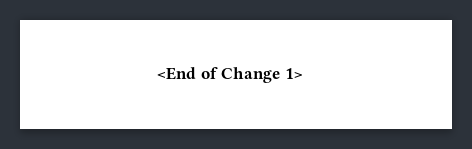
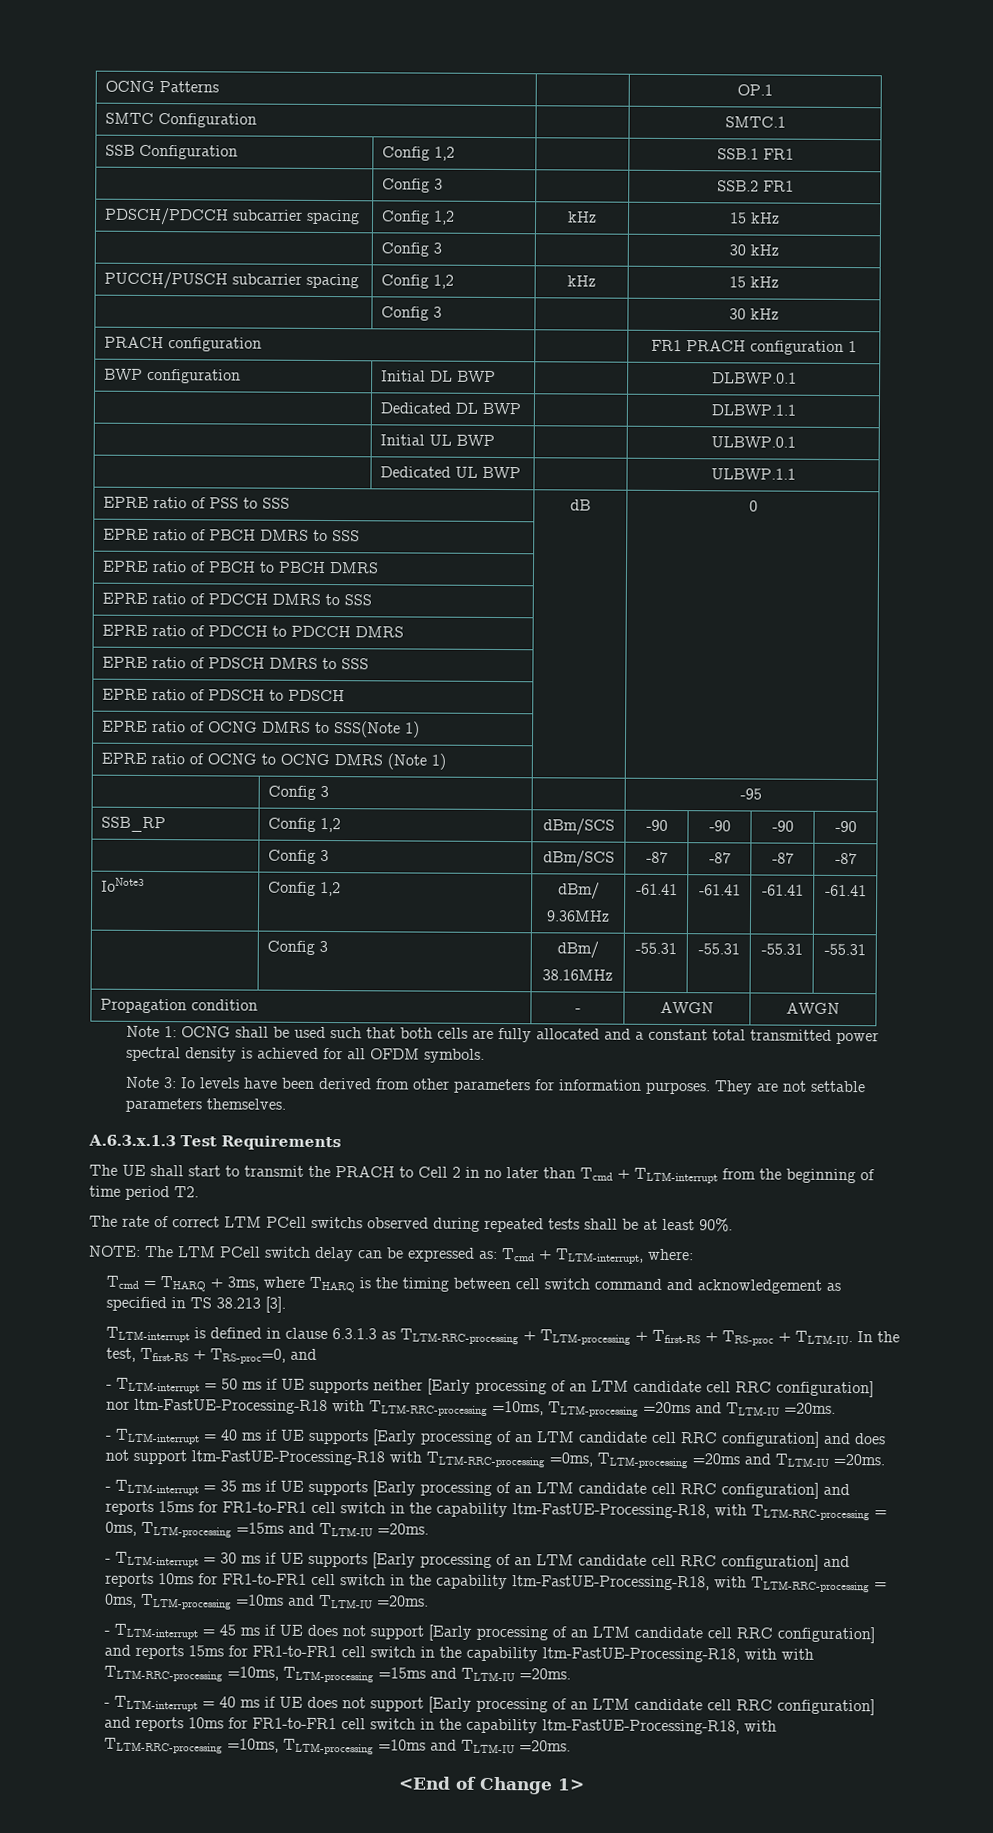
(157, 73) none -> [105,80,220,93] [737,84,773,96] [105,112,258,128] [724,116,786,128] [105,144,239,160] [382,146,456,161] [716,148,794,160] [382,178,444,193] [716,180,794,192] [104,207,361,226] [381,210,456,225] [567,211,597,223] [729,212,780,224] [381,242,443,257] [729,244,779,256] [104,271,360,290] [381,274,455,289] [567,275,596,287] [729,276,779,288] [381,306,443,321] [729,308,779,320] [104,336,263,352] [651,339,857,355] [104,368,242,384] [381,370,497,382] [711,372,797,384] [380,402,522,415] [710,404,796,416] [380,434,496,446] [710,436,796,448] [380,466,522,479] [710,468,796,480] [103,496,291,509] [570,499,591,511] [748,500,758,512] [103,528,361,542] [102,560,380,574] [102,592,373,606] [102,624,405,638] [102,656,370,670] [102,688,346,702] [102,720,421,738] [101,752,447,770] [268,785,330,800] [740,788,762,800] [101,816,167,833] [268,817,342,833] [542,818,615,836] [645,819,668,831] [708,820,731,832] [771,820,794,832] [834,820,857,833] [268,849,330,864] [542,850,615,868] [645,851,668,863] [708,852,731,864] [771,852,794,864] [834,852,857,865] [101,877,146,892] [268,881,342,897] [557,882,600,900] [546,910,610,922] [635,883,678,896] [698,884,741,896] [761,884,804,896] [824,884,867,897] [267,940,329,955] [556,941,599,959] [542,969,613,981] [634,942,677,955] [697,943,740,955] [760,943,803,955] [823,943,866,956] [100,998,259,1014] [574,1008,581,1013] [660,1001,714,1014] [786,1002,840,1014] [125,1025,879,1045] [125,1046,485,1063] [125,1076,866,1095] [124,1097,286,1113] [88,1134,341,1151] [89,1164,875,1184] [89,1185,199,1201] [89,1215,733,1233] [89,1245,694,1264] [105,1275,841,1294] [105,1296,286,1313] [105,1326,900,1346] [105,1347,317,1364] [105,1377,874,1398] [105,1398,836,1417] [104,1428,886,1448] [104,1449,885,1469] [104,1479,850,1499] [104,1500,887,1521] [104,1521,429,1538] [104,1551,850,1571] [104,1572,887,1593] [104,1593,429,1610] [103,1623,875,1644] [103,1644,814,1663] [103,1665,571,1683] [103,1695,875,1716] [103,1716,777,1735] [103,1737,571,1755] OCNG Patterns | | OP.1 // SMTC Configuration | | SMTC.1 // SSB Configuration | Config 1,2 | | SSB.1 FR1 // | Config 3 | | SSB.2 FR1 // PDSCH/PDCCH subcarrier spacing | Config 1,2 | kHz | 15 kHz // | Config 3 | | 30 kHz // PUCCH/PUSCH subcarrier spacing | Config 1,2 | kHz | 15 kHz // | Config 3 | | 30 kHz // PRACH configuration | | FR1 PRACH configuration 1 // BWP configuration | Initial DL BWP | | DLBWP.0.1 // | Dedicated DL BWP | | DLBWP.1.1 // | Initial UL BWP | | ULBWP.0.1 // | Dedicated UL BWP | | ULBWP.1.1 // EPRE ratio of PSS to SSS | dB | 0 // EPRE ratio of PBCH DMRS to SSS | | // EPRE ratio of PBCH to PBCH DMRS | | // EPRE ratio of PDCCH DMRS to SSS | | // EPRE ratio of PDCCH to PDCCH DMRS | | // EPRE ratio of PDSCH DMRS to SSS | | // EPRE ratio of PDSCH to PDSCH | | // EPRE ratio of OCNG DMRS to SSS(Note 1) | | // EPRE ratio of OCNG to OCNG DMRS (Note 1) | | // | Config 3 | | -95 // SSB_RP | Config 1,2 | dBm/SCS | -90 | -90 | -90 | -90 // | Config 3 | dBm/SCS | -87 | -87 | -87 | -87 // IoNote3 | Config 1,2 | dBm/ // 9.36MHz | -61.41 | -61.41 | -61.41 | -61.41 // | Config 3 | dBm/ // 38.16MHz | -55.31 | -55.31 | -55.31 | -55.31 // Propagation condition | - | AWGN | AWGN // Note 1: OCNG shall be used such that both cells are fully allocated and a constant total transmitted power spectral density is achieved for all OFDM symbols. // Note 3: Io levels have been derived from other parameters for information purposes. They are not settable parameters themselves. // A.6.3.x.1.3 Test Requirements // The UE shall start to transmit the PRACH to Cell 2 in no later than Tcmd + TLTM-interrupt from the beginning of time period T2. // The rate of correct LTM PCell switchs observed during repeated tests shall be at least 90%. // NOTE: The LTM PCell switch delay can be expressed as: Tcmd + TLTM-interrupt, where: // Tcmd = THARQ + 3ms, where THARQ is the timing between cell switch command and acknowledgement as specified in TS 38.213 [3]. // TLTM-interrupt is defined in clause 6.3.1.3 as TLTM-RRC-processing + TLTM-processing + Tfirst-RS + TRS-proc + TLTM-IU. In the test, Tfirst-RS + TRS-proc=0, and // - TLTM-interrupt = 50 ms if UE supports neither [Early processing of an LTM candidate cell RRC configuration] nor ltm-FastUE-Processing-R18 with TLTM-RRC-processing =10ms, TLTM-processing =20ms and TLTM-IU =20ms. // - TLTM-interrupt = 40 ms if UE supports [Early processing of an LTM candidate cell RRC configuration] and does not support ltm-FastUE-Processing-R18 with TLTM-RRC-processing =0ms, TLTM-processing =20ms and TLTM-IU =20ms. // - TLTM-interrupt = 35 ms if UE supports [Early processing of an LTM candidate cell RRC configuration] and reports 15ms for FR1-to-FR1 cell switch in the capability ltm-FastUE-Processing-R18, with TLTM-RRC-processing = 0ms, TLTM-processing =15ms and TLTM-IU =20ms. // - TLTM-interrupt = 30 ms if UE supports [Early processing of an LTM candidate cell RRC configuration] and reports 10ms for FR1-to-FR1 cell switch in the capability ltm-FastUE-Processing-R18, with TLTM-RRC-processing = 0ms, TLTM-processing =10ms and TLTM-IU =20ms. // - TLTM-interrupt = 45 ms if UE does not support [Early processing of an LTM candidate cell RRC configuration] and reports 15ms for FR1-to-FR1 cell switch in the capability ltm-FastUE-Processing-R18, with with TLTM-RRC-processing =10ms, TLTM-processing =15ms and TLTM-IU =20ms. // - TLTM-interrupt = 40 ms if UE does not support [Early processing of an LTM candidate cell RRC configuration] and reports 10ms for FR1-to-FR1 cell switch in the capability ltm-FastUE-Processing-R18, with TLTM-RRC-processing =10ms, TLTM-processing =10ms and TLTM-IU =20ms. //

